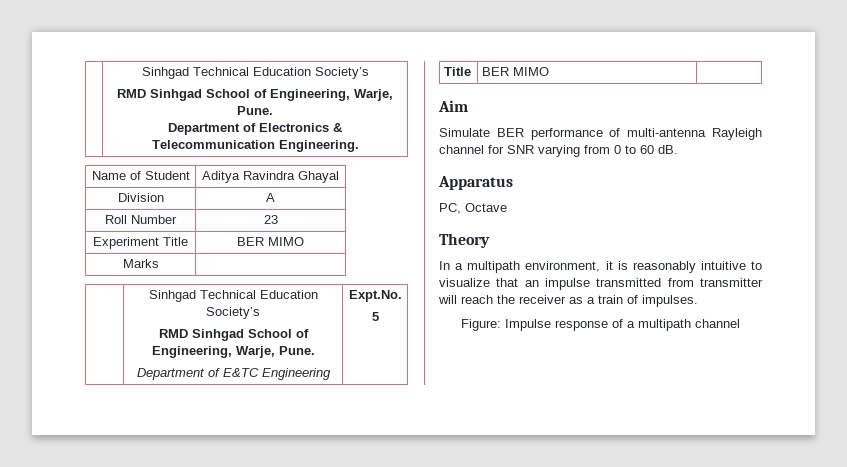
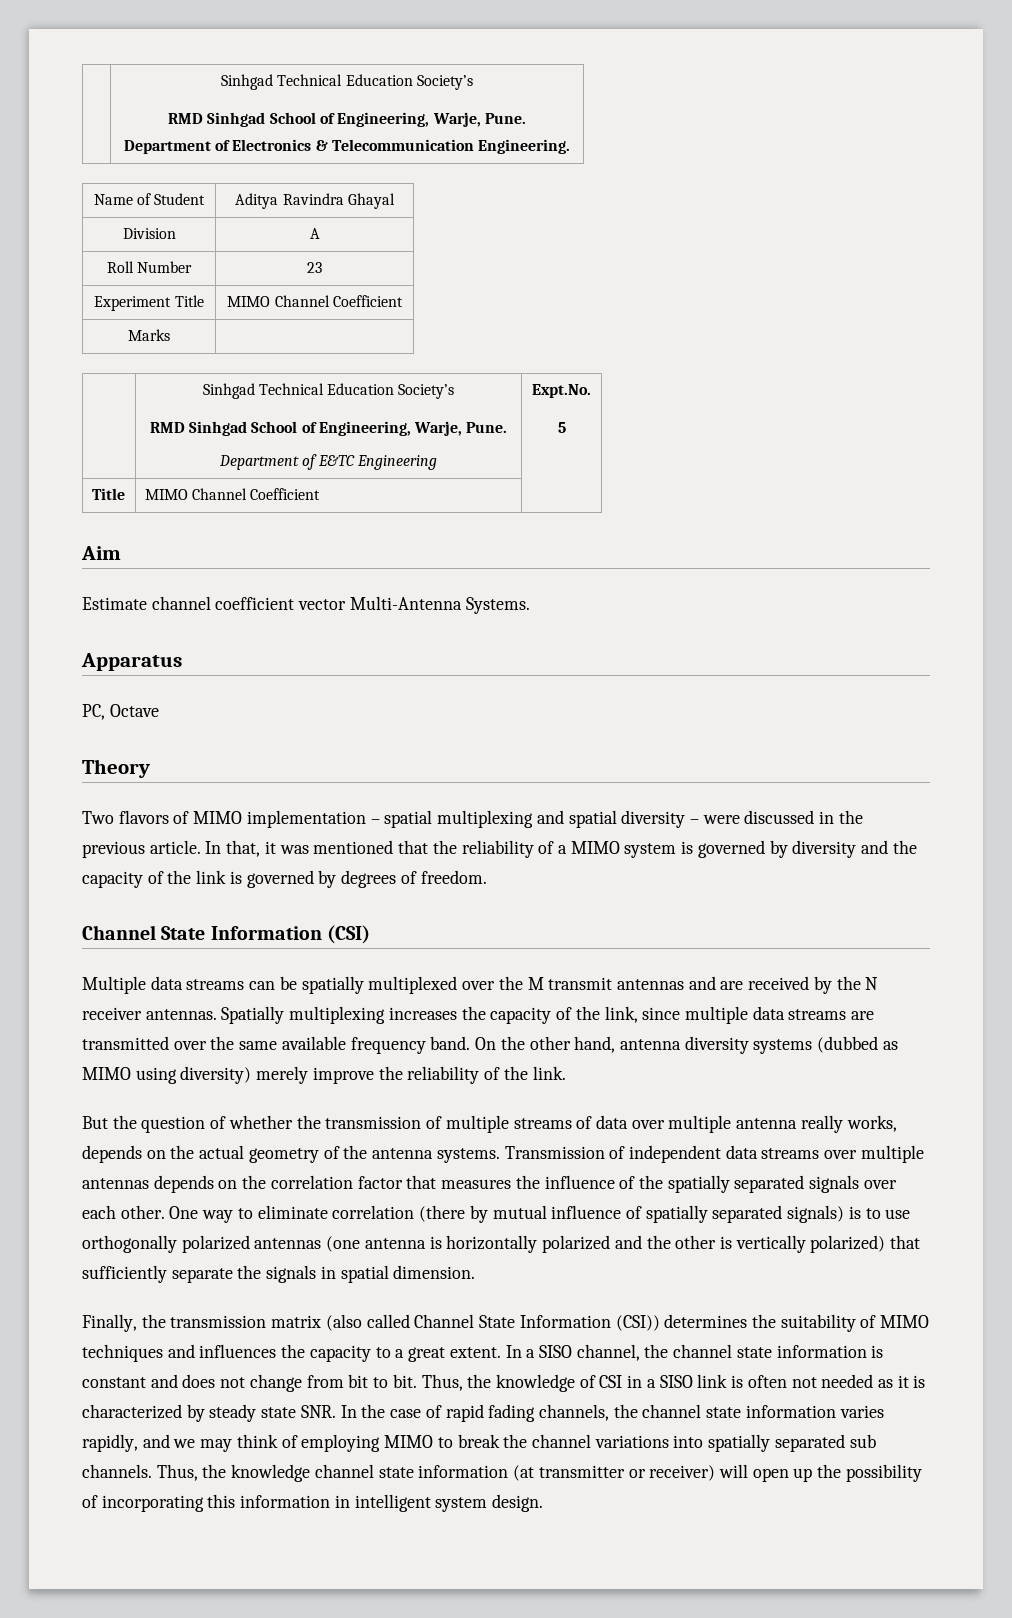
[237,237,304,246] BER MIMO -> [227,295,403,307] MIMO Channel Coefficient
[482,67,550,76] BER MIMO -> [144,488,321,500] MIMO Channel Coefficient
[439,128,762,140] [439,145,678,157] [438,176,513,190] [439,203,507,214] [439,233,490,248] [439,261,762,273] [439,278,763,290] [438,295,698,307] [461,319,740,331] Simulate BER performance of multi-antenna Rayleigh channel for SNR varying from 0 to 60 dB. // Apparatus // PC, Octave // Theory // In a multipath environment, it is reasonably intuitive to visualize that an impulse transmitted from transmitter will reach the receiver as a train of impulses. // Figure: Impulse response of a multipath channel -> [82,596,530,614] [81,653,182,671] [82,704,159,720] [82,759,150,778] [82,810,863,828] [82,840,917,858] [82,870,487,888] [82,925,370,944] [82,976,879,994] [82,1006,875,1024] [82,1036,898,1054] [82,1066,566,1084] [82,1115,897,1133] [82,1145,924,1163] [82,1175,897,1193] [82,1205,911,1223] [82,1235,921,1253] [82,1265,476,1283] [82,1314,930,1332] [82,1344,884,1362] [82,1374,926,1392] [82,1404,884,1422] [82,1434,876,1452] [82,1464,922,1482] [82,1494,544,1512] Estimate channel coefficient vector Multi-Antenna Systems. // Apparatus // PC, Octave // Theory // Two flavors of MIMO implementation – spatial multiplexing and spatial diversity – were discussed in the previous article. In that, it was mentioned that the reliability of a MIMO system is governed by diversity and the capacity of the link is governed by degrees of freedom. // Channel State Information (CSI) // Multiple data streams can be spatially multiplexed over the M transmit antennas and are received by the N receiver antennas. Spatially multiplexing increases the capacity of the link, since multiple data streams are transmitted over the same available frequency band. On the other hand, antenna diversity systems (dubbed as MIMO using diversity) merely improve the reliability of the link. // But the question of whether the transmission of multiple streams of data over multiple antenna really works, depends on the actual geometry of the antenna systems. Transmission of independent data streams over multiple antennas depends on the correlation factor that measures the influence of the spatially separated signals over each other. One way to eliminate correlation (there by mutual influence of spatially separated signals) is to use orthogonally polarized antennas (one antenna is horizontally polarized and the other is vertically polarized) that sufficiently separate the signals in spatial dimension. // Finally, the transmission matrix (also called Channel State Information (CSI)) determines the suitability of MIMO techniques and influences the capacity to a great extent. In a SISO channel, the channel state information is constant and does not change from bit to bit. Thus, the knowledge of CSI in a SISO link is often not needed as it is characterized by steady state SNR. In the case of rapid fading channels, the channel state information varies rapidly, and we may think of employing MIMO to break the channel variations into spatially separated sub channels. Thus, the knowledge channel state information (at transmitter or receiver) will open up the possibility of incorporating this information in intelligent system design.

